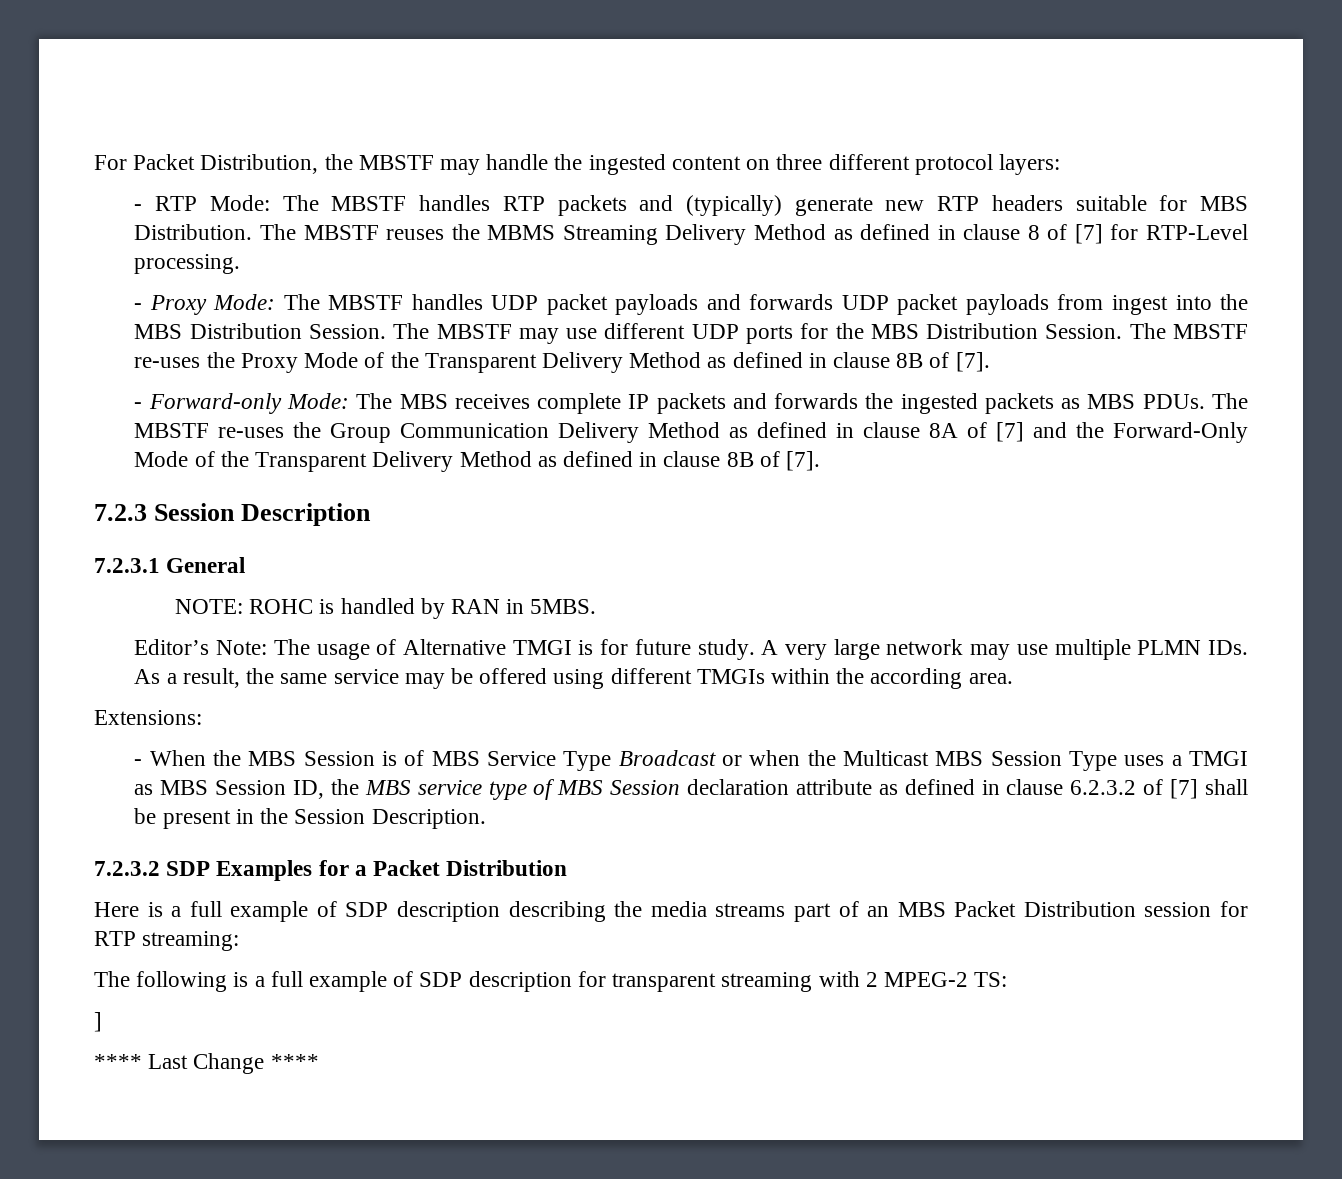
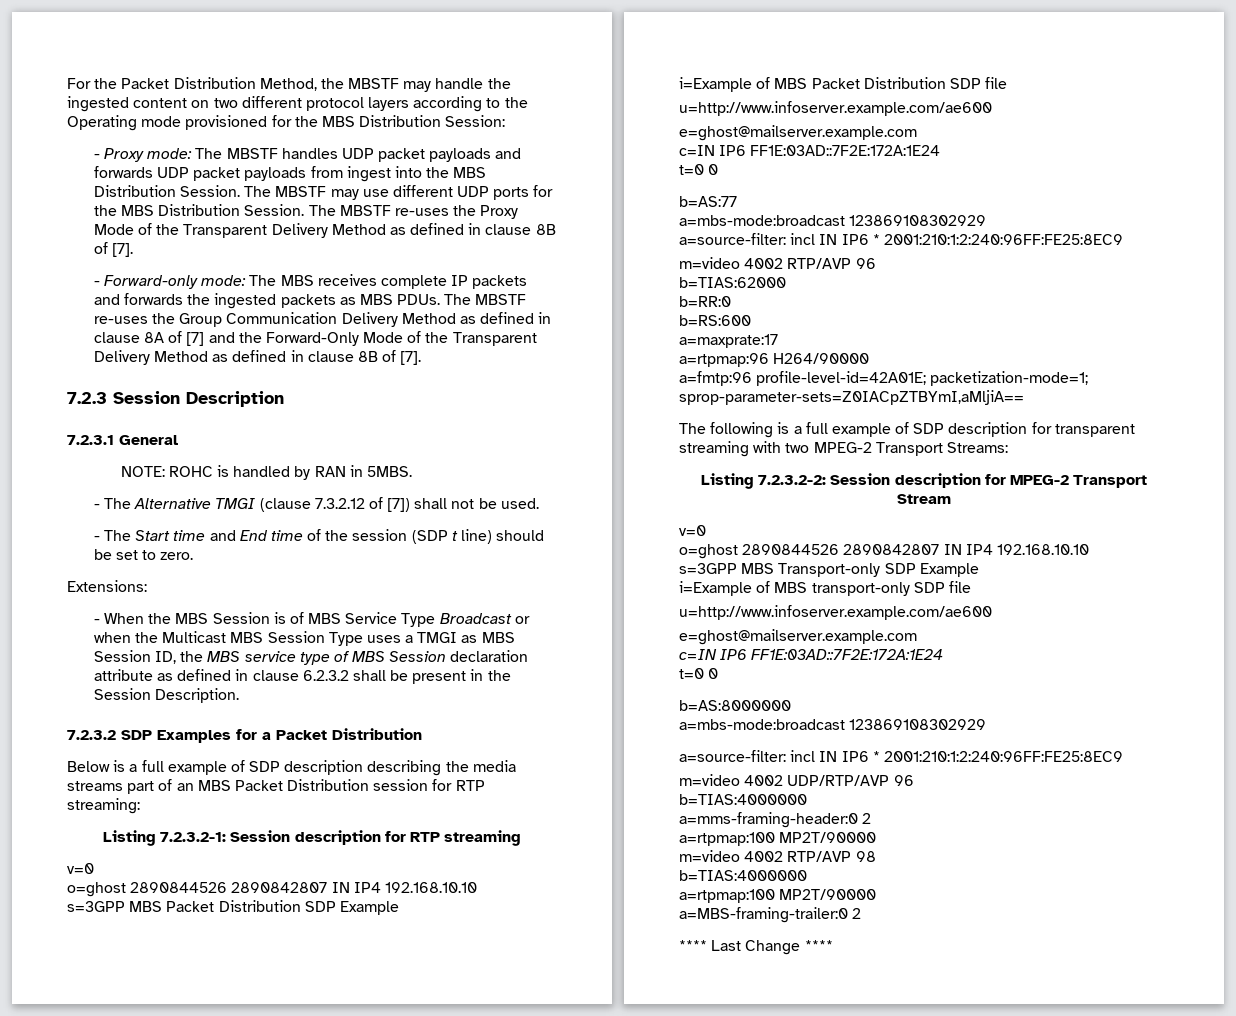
[133,154,319,174] Packet Distribution, -> [94,77,317,91] the Packet Distribution Method,
[776,154,823,170] three -> [213,98,238,108] two
[998,154,1060,175] [134,195,1248,216] [134,224,1248,245] [134,254,241,274] layers: // - RTP Mode: The MBSTF handles RTP packets and (typically) generate new RTP headers suitable for MBS Distribution. The MBSTF reuses the MBMS Streaming Delivery Method as defined in clause 8 of [7] for RTP-Level processing. -> [368,96,528,112] [67,115,506,131] layers according to the Operating mode provisioned for the MBS Distribution Session:
[213,294,276,310] Mode: -> [147,148,193,159] mode:
[286,393,349,409] Mode: -> [201,275,247,286] mode:
[134,639,1248,660] [134,668,1013,689] Editor’s Note: The usage of Alternative TMGI is for future study. A very large network may use multiple PLMN IDs. As a result, the same service may be offered using different TMGIs within the according area. -> [93,497,539,512] [93,529,545,544] [93,549,194,560] - The Alternative TMGI (clause 7.3.2.12 of [7]) shall not be used. // - The Start time and End time of the session (SDP t line) should be set to zero.
[1143,779,1199,799] of [7] -> (349, 675) none
[94,902,139,917] Here -> [67,761,110,772] Below
(240, 941) none -> [102,830,522,846] [67,863,94,874] [67,882,477,897] [67,900,399,915] [679,77,1008,92] [679,101,992,116] [679,125,917,141] [679,145,941,156] [679,164,719,175] [679,196,737,207] [679,215,987,226] [679,233,1123,245] [679,257,876,269] [679,277,786,288] [679,296,731,307] [679,315,751,326] [679,334,778,348] [679,353,870,367] [679,371,1089,386] [679,390,1024,405] // Listing 7.2.3.2-1: Session description for RTP streaming // v=0 // o=ghost 2890844526 2890842807 IN IP4 192.168.10.10 // s=3GPP MBS Packet Distribution SDP Example // i=Example of MBS Packet Distribution SDP file // u=http://www.infoserver.example.com/ae600 // e=ghost@mailserver.example.com // c=IN IP6 FF1E:03AD::7F2E:172A:1E24 // t=0 0 // b=AS:77 // a=mbs-mode:broadcast 123869108302929 // a=source-filter: incl IN IP6 * 2001:210:1:2:240:96FF:FE25:8EC9 // m=video 4002 RTP/AVP 96 // b=TIAS:62000 // b=RR:0 // b=RS:600 // a=maxprate:17 // a=rtpmap:96 H264/90000 // a=fmtp:96 profile-level-id=42A01E; packetization-mode=1; sprop-parameter-sets=Z0IACpZTBYmI,aMljiA==
[865,972,1008,987] [94,1012,102,1032] 2 MPEG-2 TS: // ] -> [785,442,1008,456] [700,473,1148,489] [897,494,951,504] [679,525,706,536] [679,544,1089,559] [679,563,979,577] [679,581,971,596] [679,605,992,620] [679,629,917,645] [679,649,944,660] [679,668,719,679] [679,700,791,711] [679,719,987,730] [679,750,1123,762] [679,774,914,786] [679,794,807,805] [679,812,872,828] [679,832,877,846] [679,850,876,862] [679,870,807,881] [679,889,877,903] [679,907,862,923] two MPEG-2 Transport Streams: // Listing 7.2.3.2-2: Session description for MPEG-2 Transport Stream // v=0 // o=ghost 2890844526 2890842807 IN IP4 192.168.10.10 // s=3GPP MBS Transport-only SDP Example // i=Example of MBS transport-only SDP file // u=http://www.infoserver.example.com/ae600 // e=ghost@mailserver.example.com // c=IN IP6 FF1E:03AD::7F2E:172A:1E24 // t=0 0 // b=AS:8000000 // a=mbs-mode:broadcast 123869108302929 // a=source-filter: incl IN IP6 * 2001:210:1:2:240:96FF:FE25:8EC9 // m=video 4002 UDP/RTP/AVP 96 // b=TIAS:4000000 // a=mms-framing-header:0 2 // a=rtpmap:100 MP2T/90000 // m=video 4002 RTP/AVP 98 // b=TIAS:4000000 // a=rtpmap:100 MP2T/90000 // a=MBS-framing-trailer:0 2

